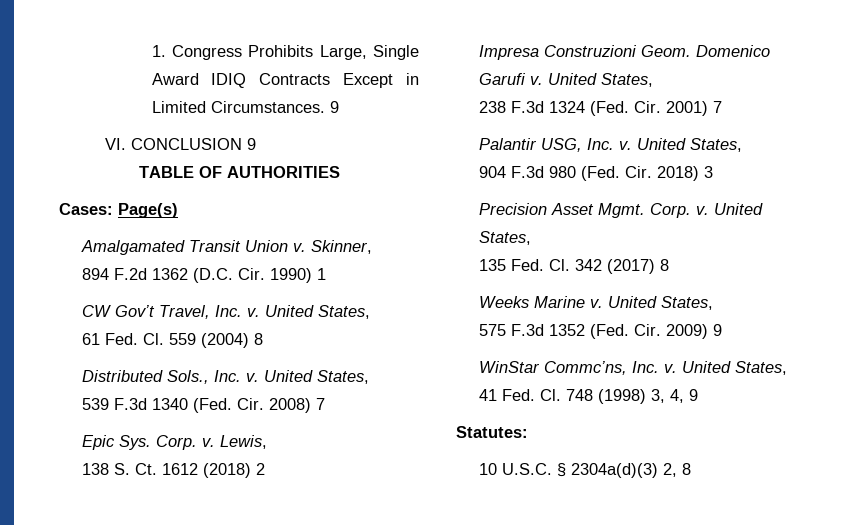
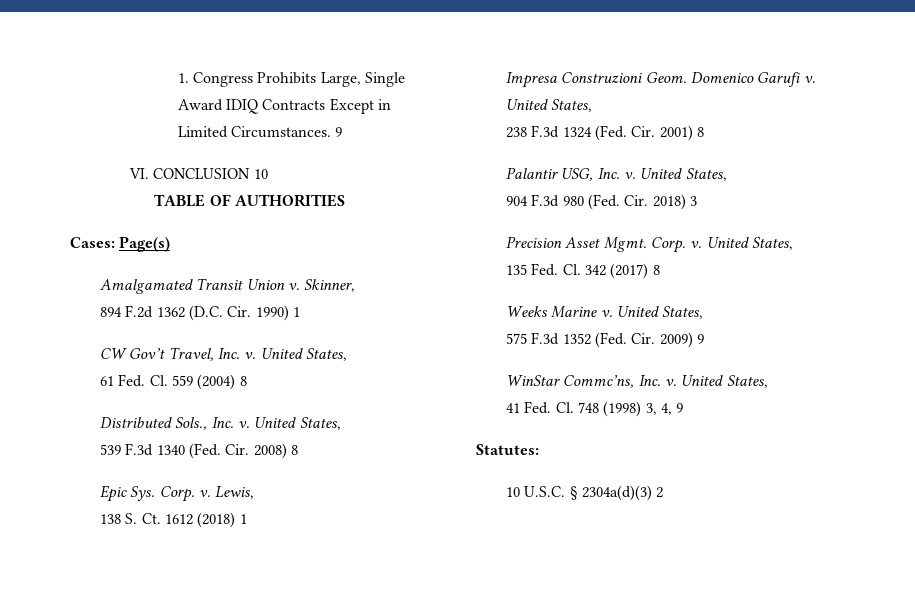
[247,138,257,150] 9 -> [253,169,268,179] 10
[316,398,326,410] 7 -> [290,445,298,455] 8
[256,463,266,475] 2 -> [239,514,247,524] 1
[713,101,723,113] 7 -> [696,127,704,137] 8
[663,463,692,477] 2, 8 -> [656,487,664,498] 2

